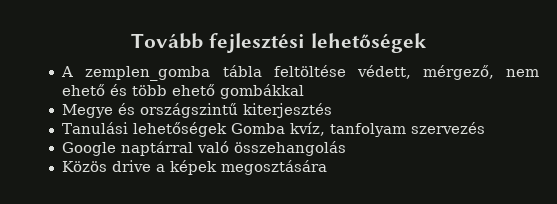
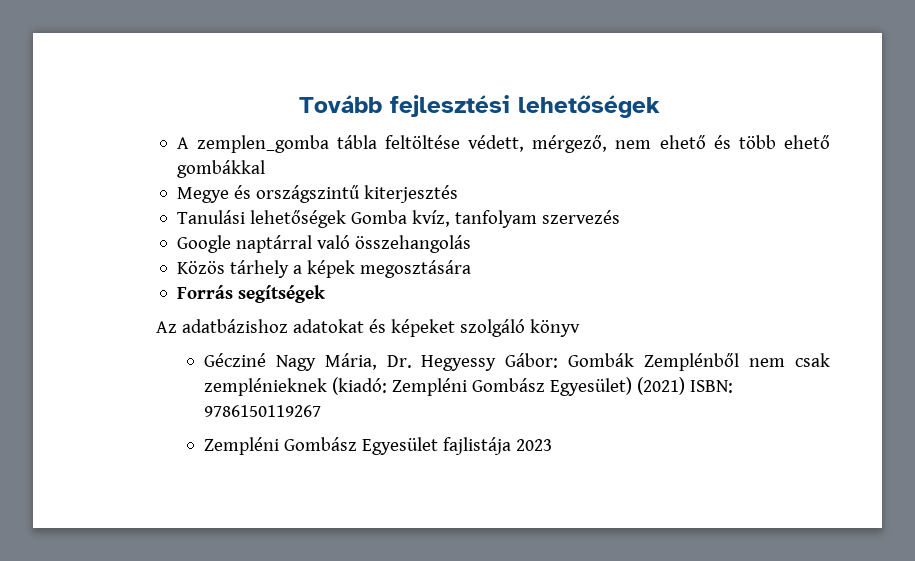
[112,160,152,172] drive -> [229,260,289,278] tárhely
(328, 167) none -> [176,285,325,303] [156,319,581,337] [203,353,830,371] [203,377,733,396] [203,405,321,417] [203,437,552,455] // Forrás segítségek // Az adatbázishoz adatokat és képeket szolgáló könyv // Gécziné Nagy Mária, Dr. Hegyessy Gábor: Gombák Zemplénből nem csak zemplénieknek (kiadó: Zempléni Gombász Egyesület) (2021) ISBN: 9786150119267 // Zempléni Gombász Egyesület fajlistája 2023

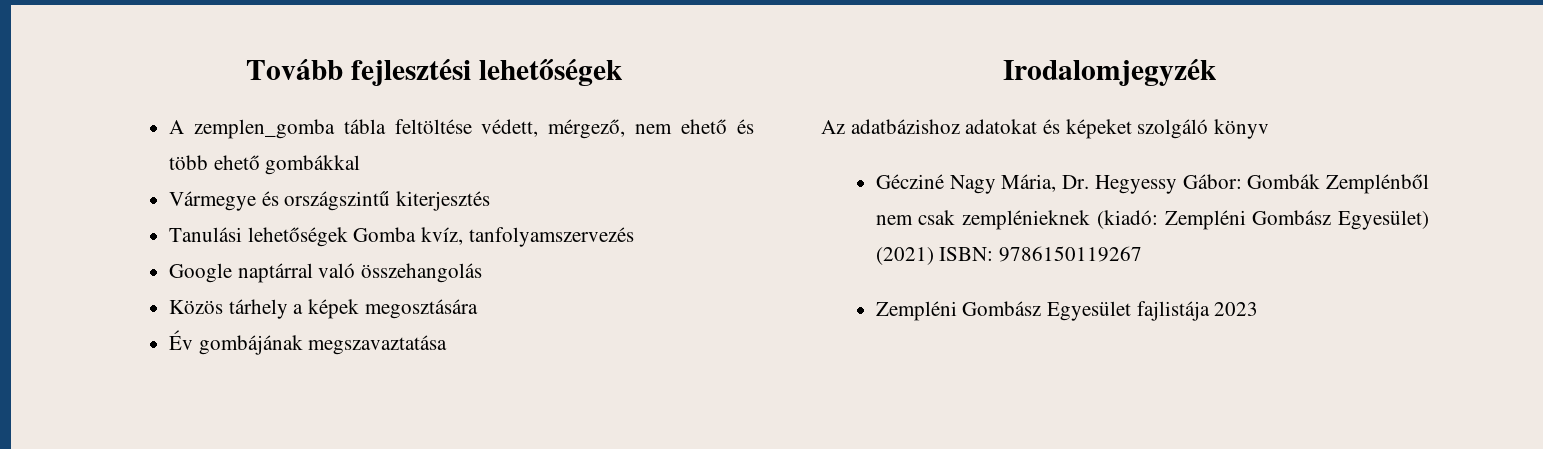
[176,187,229,203] Megye -> [168,191,256,211] Vármegye
[454,210,620,228] tanfolyam szervezés -> [468,227,634,247] tanfolyamszervezés
[176,285,325,303] Forrás segítségek -> [168,330,448,355] [1002,58,1217,86] Év gombájának megszavaztatása // Irodalomjegyzék

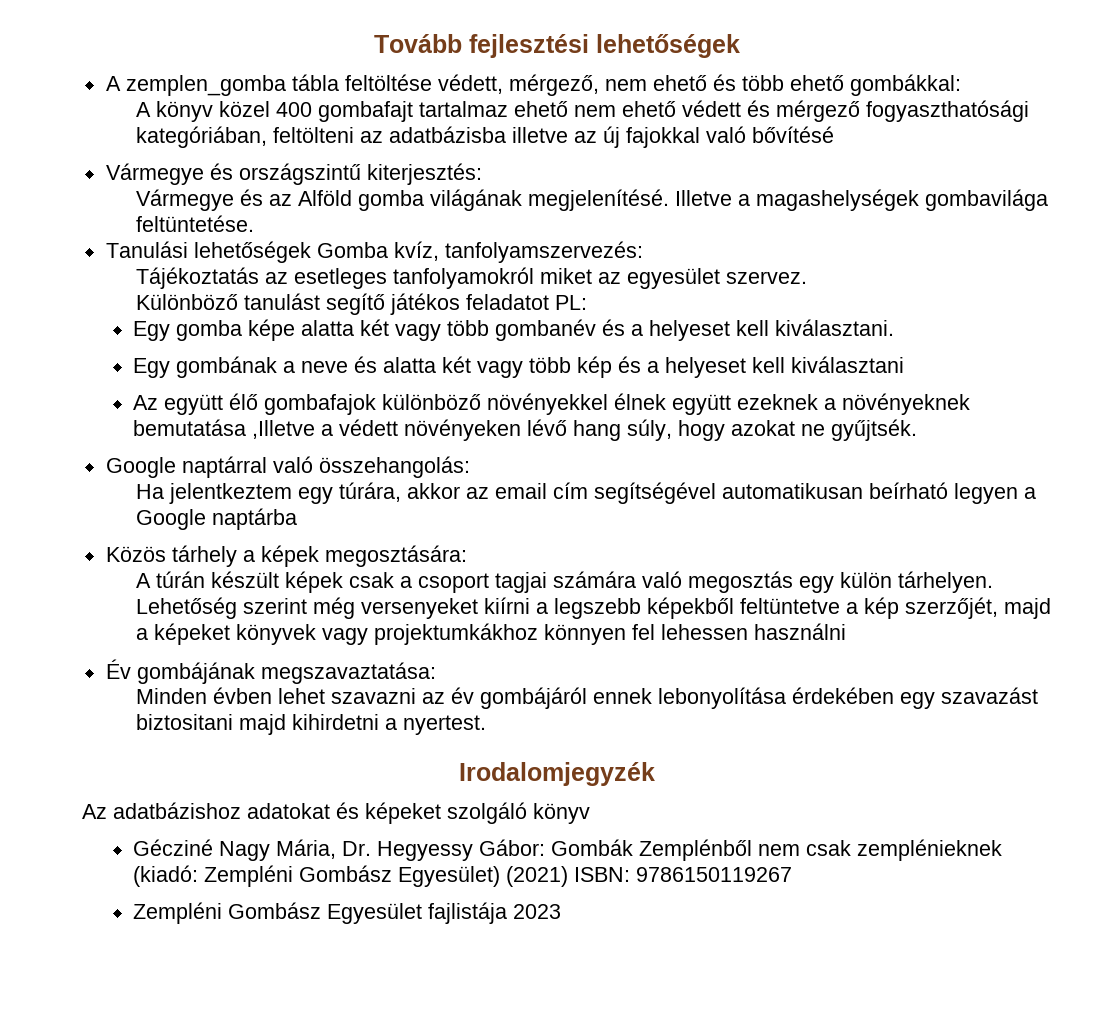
[265,155,361,175] [168,191,490,211] [168,227,634,247] [168,263,482,283] [168,299,478,319] [168,330,448,355] gombákkal // Vármegye és országszintű kiterjesztés // Tanulási lehetőségek Gomba kvíz, tanfolyamszervezés // Google naptárral való összehangolás // Közös tárhely a képek megosztására // Év gombájának megszavaztatása -> [849,74,961,96] [136,100,1030,122] [136,126,835,148] [105,163,482,185] [136,189,1049,211] [136,215,255,232] [105,241,643,263] [136,267,808,289] [136,293,588,315] [132,319,894,341] [132,356,904,378] [132,393,970,415] [132,419,917,441] [105,456,470,478] [136,482,1037,504] [136,508,298,530] [105,545,467,567] [136,571,994,593] [136,597,1052,619] [136,623,847,645] [105,659,436,684] [136,687,1039,709] [136,714,487,735] gombákkal: // A könyv közel 400 gombafajt tartalmaz ehető nem ehető védett és mérgező fogyaszthatósági kategóriában, feltölteni az adatbázisba illetve az új fajokkal való bővítésé // Vármegye és országszintű kiterjesztés: // Vármegye és az Alföld gomba világának megjelenítésé. Illetve a magashelységek gombavilága feltüntetése. // Tanulási lehetőségek Gomba kvíz, tanfolyamszervezés: // Tájékoztatás az esetleges tanfolyamokról miket az egyesület szervez. // Különböző tanulást segítő játékos feladatot PL: // Egy gomba képe alatta két vagy több gombanév és a helyeset kell kiválasztani. // Egy gombának a neve és alatta két vagy több kép és a helyeset kell kiválasztani // Az együtt élő gombafajok különböző növényekkel élnek együtt ezeknek a növényeknek bemutatása ,Illetve a védett növényeken lévő hang súly, hogy azokat ne gyűjtsék. // Google naptárral való összehangolás: // Ha jelentkeztem egy túrára, akkor az email cím segítségével automatikusan beírható legyen a Google naptárba // Közös tárhely a képek megosztására: // A túrán készült képek csak a csoport tagjai számára való megosztás egy külön tárhelyen. Lehetőség szerint még versenyeket kiírni a legszebb képekből feltüntetve a kép szerzőjét, majd a képeket könyvek vagy projektumkákhoz könnyen fel lehessen használni // Év gombájának megszavaztatása: // Minden évben lehet szavazni az év gombájáról ennek lebonyolítása érdekében egy szavazást biztositani majd kihirdetni a nyertest.

